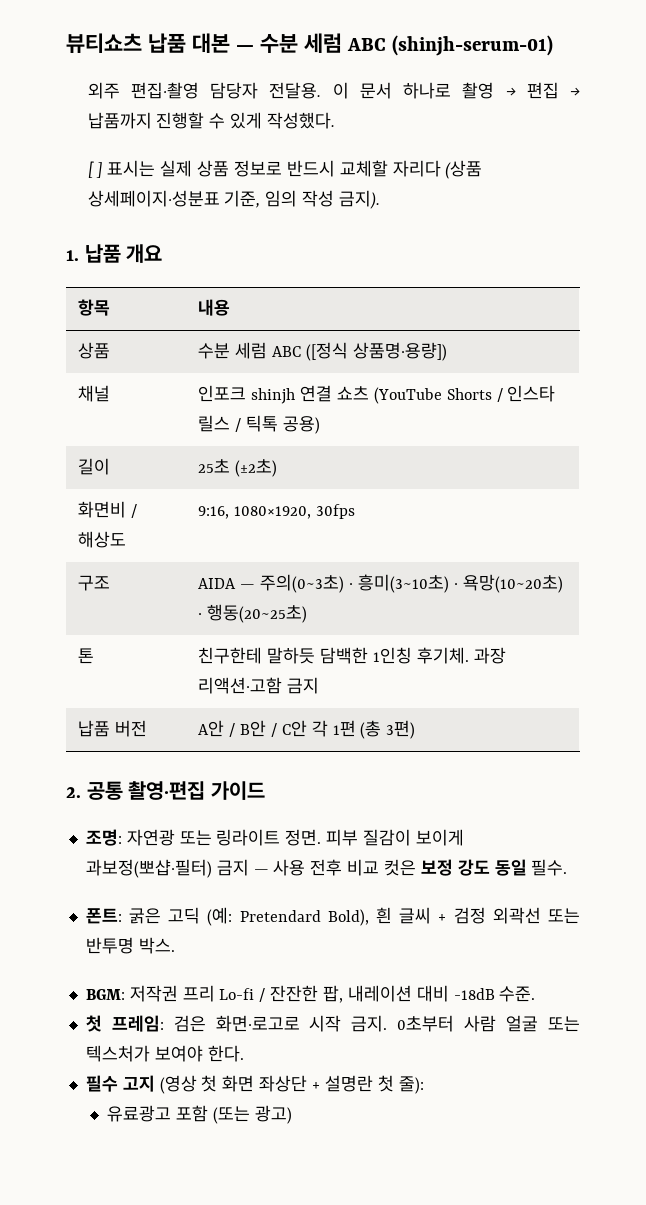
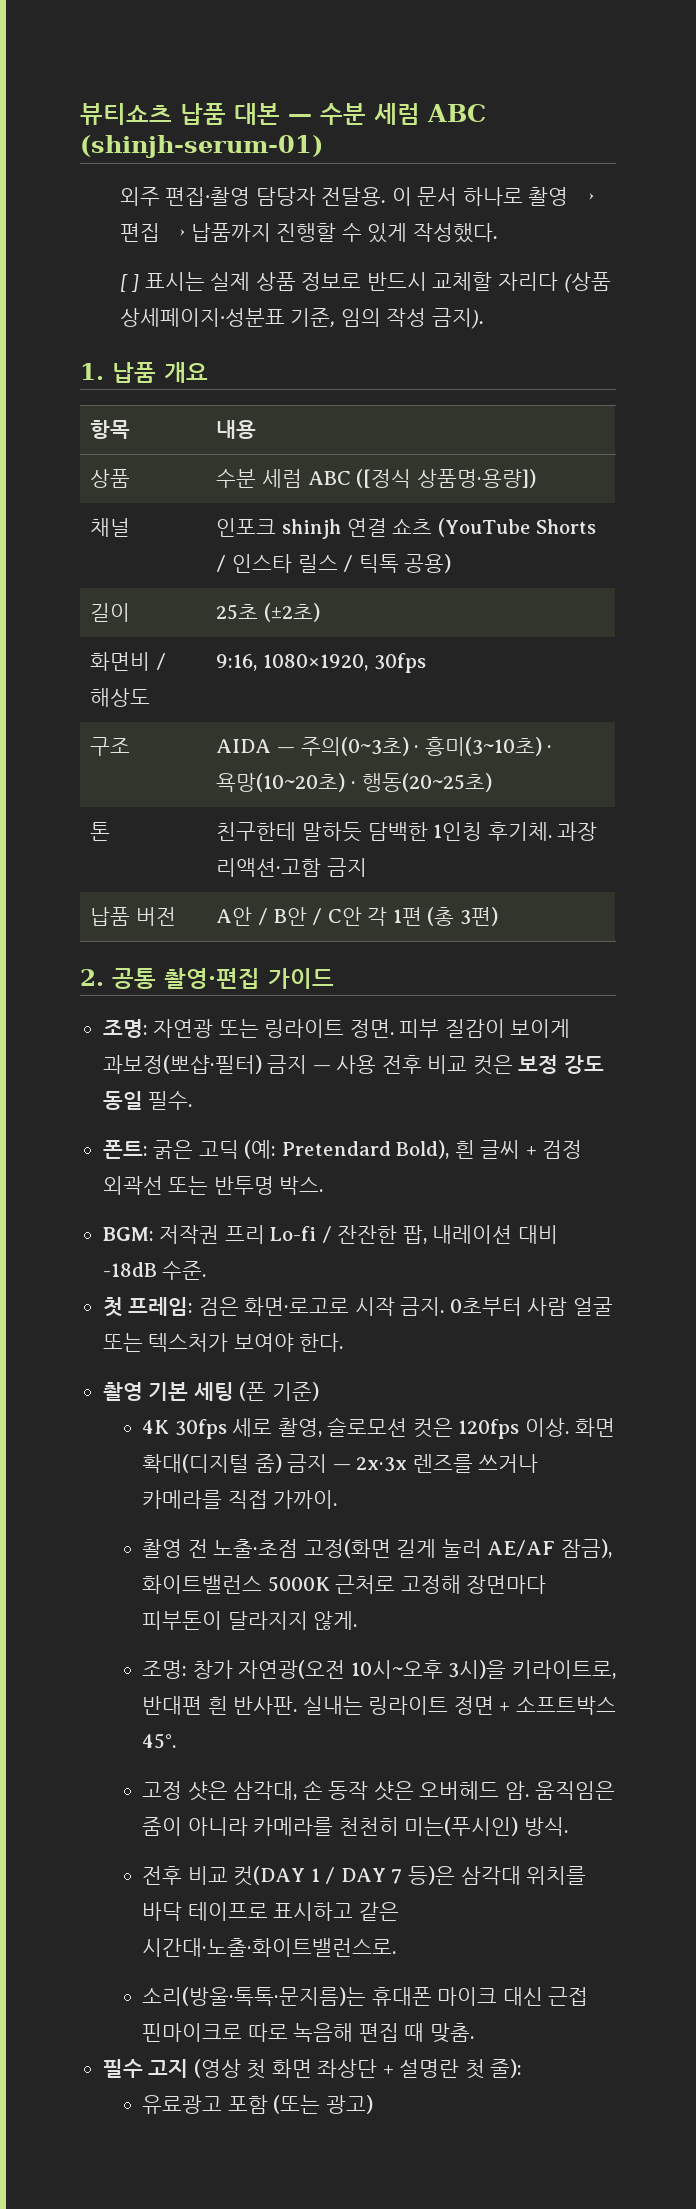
(244, 1053) none -> [102,1382,319,1401] [142,1417,615,1439] [142,1454,539,1473] [142,1490,338,1509] [142,1539,612,1558] [142,1575,547,1594] [142,1611,358,1630] [142,1660,616,1679] [142,1696,616,1715] [142,1733,177,1749] [142,1780,615,1801] [142,1817,568,1836] [142,1866,587,1886] [142,1902,399,1921] [142,1938,397,1957] [142,1987,589,2006] [142,2023,474,2043] // 촬영 기본 세팅 (폰 기준) // 4K 30fps 세로 촬영, 슬로모션 컷은 120fps 이상. 화면 확대(디지털 줌) 금지 — 2x·3x 렌즈를 쓰거나 카메라를 직접 가까이. // 촬영 전 노출·초점 고정(화면 길게 눌러 AE/AF 잠금), 화이트밸런스 5000K 근처로 고정해 장면마다 피부톤이 달라지지 않게. // 조명: 창가 자연광(오전 10시~오후 3시)을 키라이트로, 반대편 흰 반사판. 실내는 링라이트 정면 + 소프트박스 45°. // 고정 샷은 삼각대, 손 동작 샷은 오버헤드 암. 움직임은 줌이 아니라 카메라를 천천히 미는(푸시인) 방식. // 전후 비교 컷(DAY 1 / DAY 7 등)은 삼각대 위치를 바닥 테이프로 표시하고 같은 시간대·노출·화이트밸런스로. // 소리(방울·톡톡·문지름)는 휴대폰 마이크 대신 근접 핀마이크로 따로 녹음해 편집 때 맞춤.

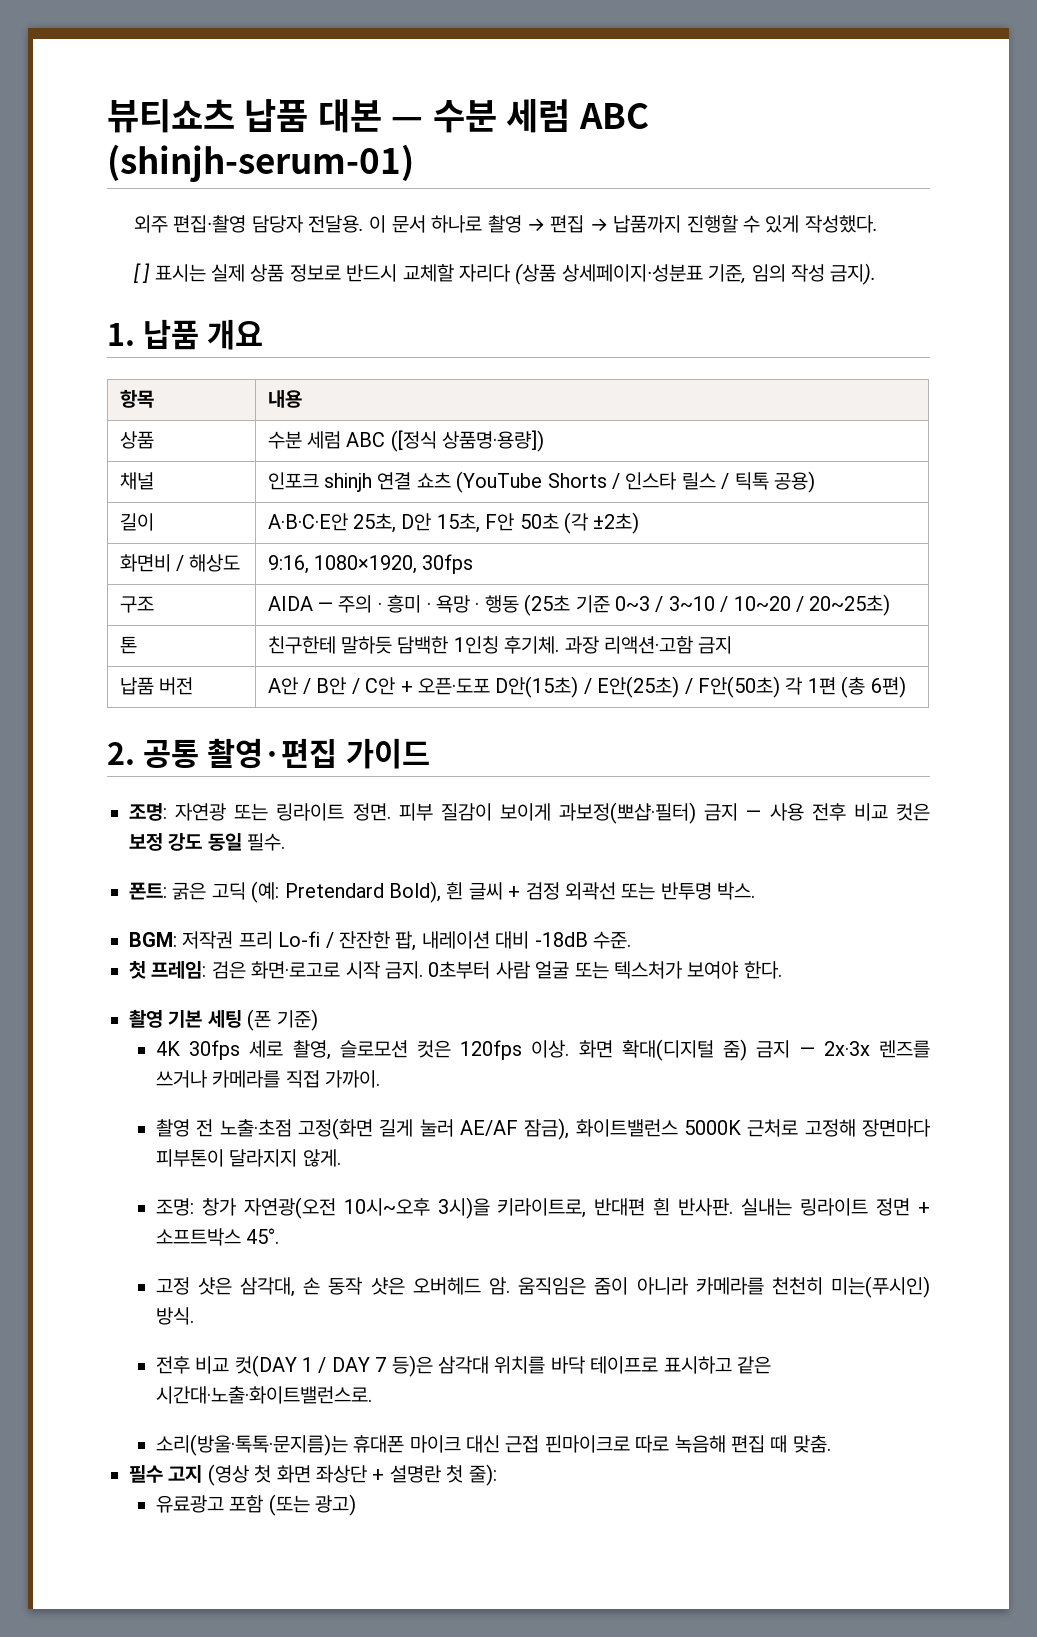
[216,603,320,622] 25초 (±2초) -> [267,512,640,534] A·B·C·E안 25초, D안 15초, F안 50초 (각 ±2초)
[300,737,553,756] [216,773,492,792] 주의(0~3초) · 흥미(3~10초) · 욕망(10~20초) · 행동(20~25초) -> [338,594,891,616] 주의 · 흥미 · 욕망 · 행동 (25초 기준 0~3 / 3~10 / 10~20 / 20~25초)
(362, 916) none -> [400,676,780,698] + 오픈·도포 D안(15초) / E안(25초) / F안(50초)
[459,907,498,926] 3편) -> [870,676,906,698] 6편)

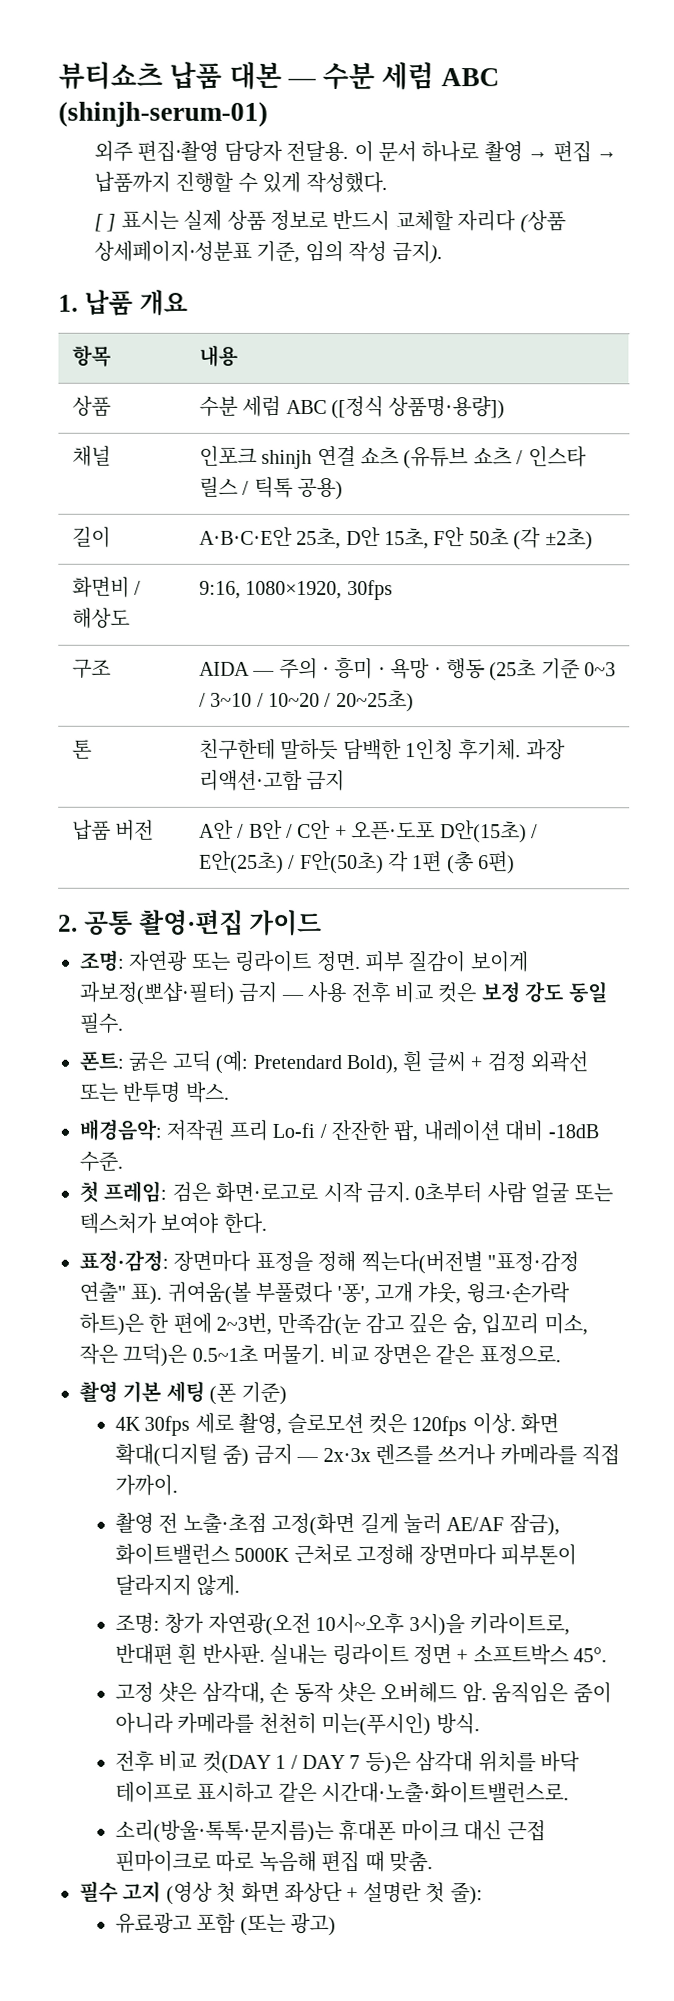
[456,471,607,493] (YouTube Shorts -> [403,447,512,470] (유튜브 쇼츠
[129,932,177,947] BGM: -> [79,1118,162,1141] 배경음악:
(782, 970) none -> [79,1249,579,1275] [79,1281,570,1305] [79,1312,588,1337] [79,1343,561,1367] // 표정·감정: 장면마다 표정을 정해 찍는다(버전별 "표정·감정 연출" 표). 귀여움(볼 부풀렸다 '퐁', 고개 갸웃, 윙크·손가락 하트)은 한 편에 2~3번, 만족감(눈 감고 깊은 숨, 입꼬리 미소, 작은 끄덕)은 0.5~1초 머물기. 비교 장면은 같은 표정으로.

